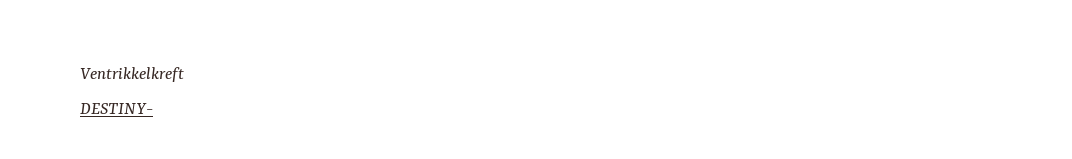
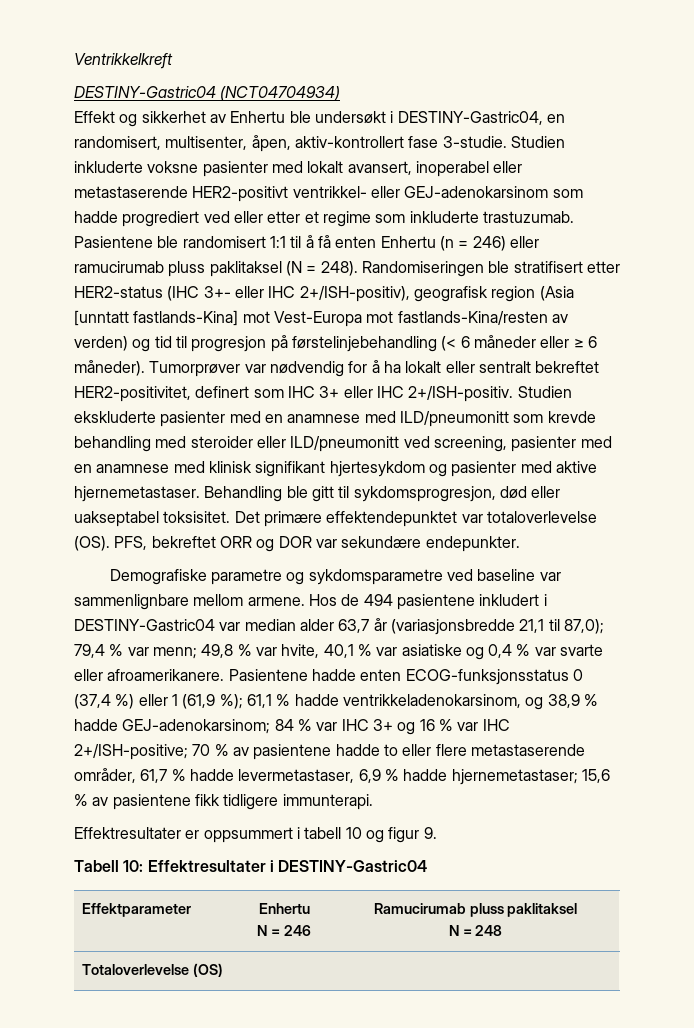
[80,103,153,114] DESTINY- -> [74,86,341,101] [74,111,565,127] [74,135,565,152] [74,161,523,177] [74,186,583,202] [74,211,574,227] [74,235,539,251] [74,261,620,277] [74,286,574,302] [74,310,568,327] [74,335,597,352] [74,360,600,377] [74,386,572,402] [74,411,596,427] [74,436,612,452] [74,461,597,477] [74,486,561,502] [74,511,597,527] [74,536,520,552] [109,569,561,585] [74,594,547,610] [74,618,604,635] [74,644,604,660] [74,669,583,685] [74,694,598,710] [74,719,510,735] [74,744,585,760] [74,768,610,785] [74,794,373,810] [74,827,437,843] [74,860,428,872] [82,903,192,917] [258,903,310,914] [257,925,311,936] [373,903,578,917] [448,925,503,936] [82,963,224,977] DESTINY-Gastric04 (NCT04704934) // Effekt og sikkerhet av Enhertu ble undersøkt i DESTINY-Gastric04, en randomisert, multisenter, åpen, aktiv-kontrollert fase 3-studie. Studien inkluderte voksne pasienter med lokalt avansert, inoperabel eller metastaserende HER2-positivt ventrikkel- eller GEJ-adenokarsinom som hadde progrediert ved eller etter et regime som inkluderte trastuzumab. Pasientene ble randomisert 1:1 til å få enten Enhertu (n = 246) eller ramucirumab pluss paklitaksel (N = 248). Randomiseringen ble stratifisert etter HER2-status (IHC 3+- eller IHC 2+/ISH-positiv), geografisk region (Asia [unntatt fastlands-Kina] mot Vest-Europa mot fastlands-Kina/resten av verden) og tid til progresjon på førstelinjebehandling (< 6 måneder eller ≥ 6 måneder). Tumorprøver var nødvendig for å ha lokalt eller sentralt bekreftet HER2-positivitet, definert som IHC 3+ eller IHC 2+/ISH-positiv. Studien ekskluderte pasienter med en anamnese med ILD/pneumonitt som krevde behandling med steroider eller ILD/pneumonitt ved screening, pasienter med en anamnese med klinisk signifikant hjertesykdom og pasienter med aktive hjernemetastaser. Behandling ble gitt til sykdomsprogresjon, død eller uakseptabel toksisitet. Det primære effektendepunktet var totaloverlevelse (OS). PFS, bekreftet ORR og DOR var sekundære endepunkter. // Demografiske parametre og sykdomsparametre ved baseline var sammenlignbare mellom armene. Hos de 494 pasientene inkludert i DESTINY-Gastric04 var median alder 63,7 år (variasjonsbredde 21,1 til 87,0); 79,4 % var menn; 49,8 % var hvite, 40,1 % var asiatiske og 0,4 % var svarte eller afroamerikanere. Pasientene hadde enten ECOG-funksjonsstatus 0 (37,4 %) eller 1 (61,9 %); 61,1 % hadde ventrikkeladenokarsinom, og 38,9 % hadde GEJ-adenokarsinom; 84 % var IHC 3+ og 16 % var IHC 2+/ISH-positive; 70 % av pasientene hadde to eller flere metastaserende områder, 61,7 % hadde levermetastaser, 6,9 % hadde hjernemetastaser; 15,6 % av pasientene fikk tidligere immunterapi. // Effektresultater er oppsummert i tabell 10 og figur 9. // Tabell 10: Effektresultater i DESTINY-Gastric04 // Effektparameter | Enhertu // N = 246 | Ramucirumab pluss paklitaksel // N = 248 // Totaloverlevelse (OS)

